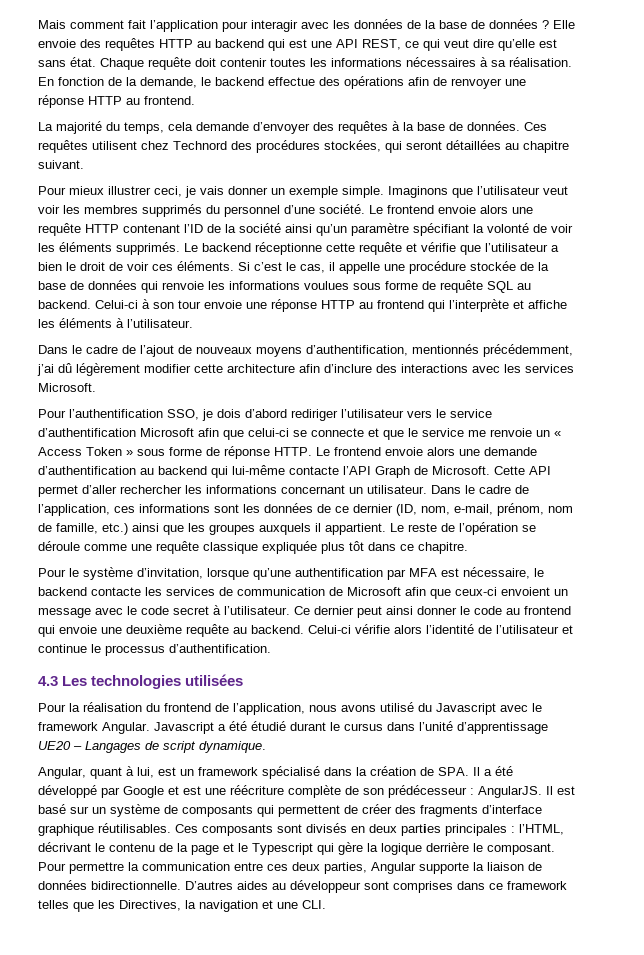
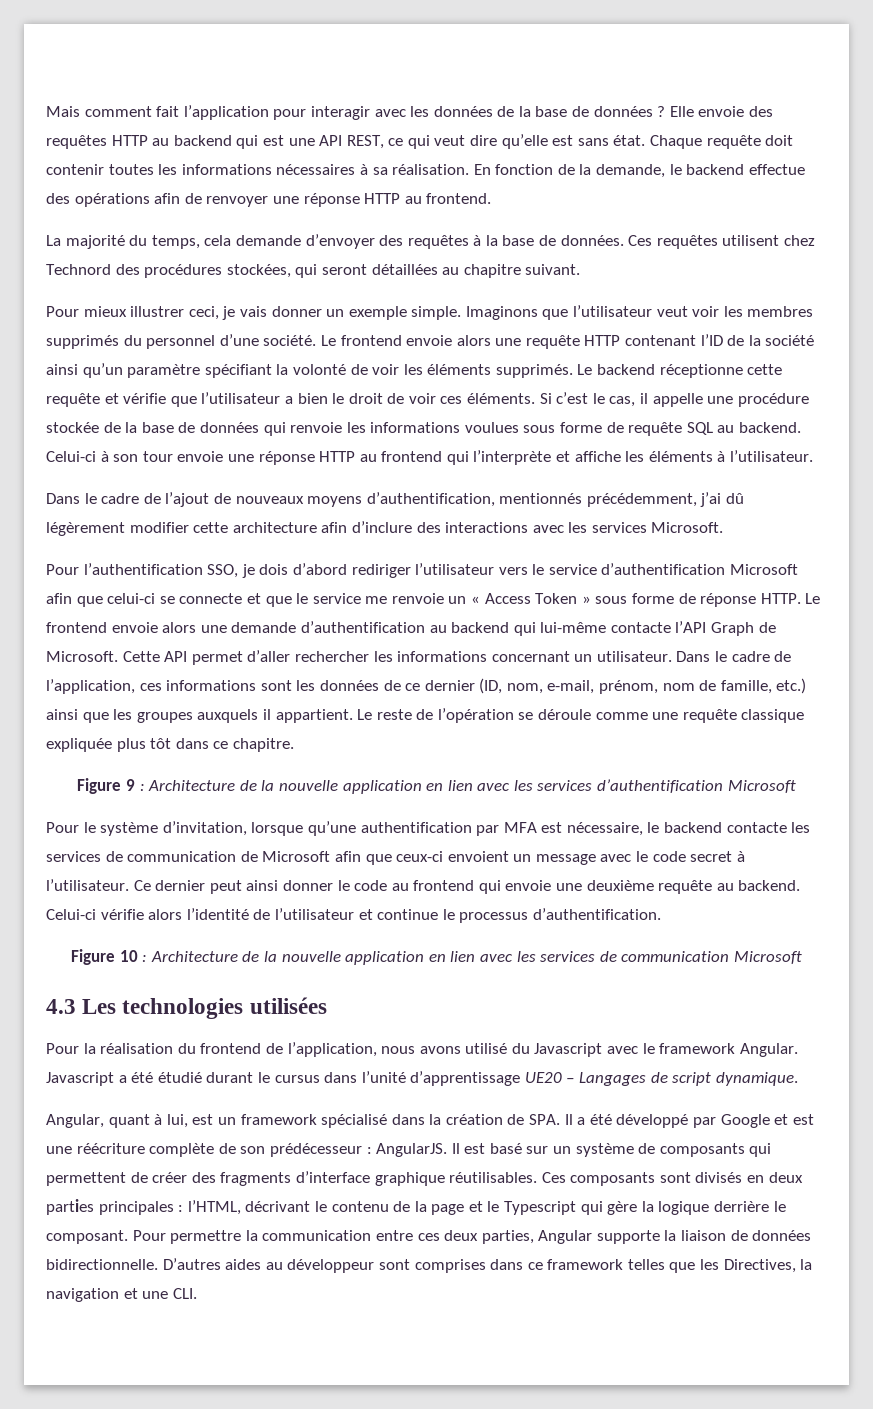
(468, 548) none -> [77,778,796,794] // Figure 9 : Architecture de la nouvelle application en lien avec les services d’authentification Microsoft
(271, 648) none -> [71,949,802,965] // Figure 10 : Architecture de la nouvelle application en lien avec les services de communication Microsoft

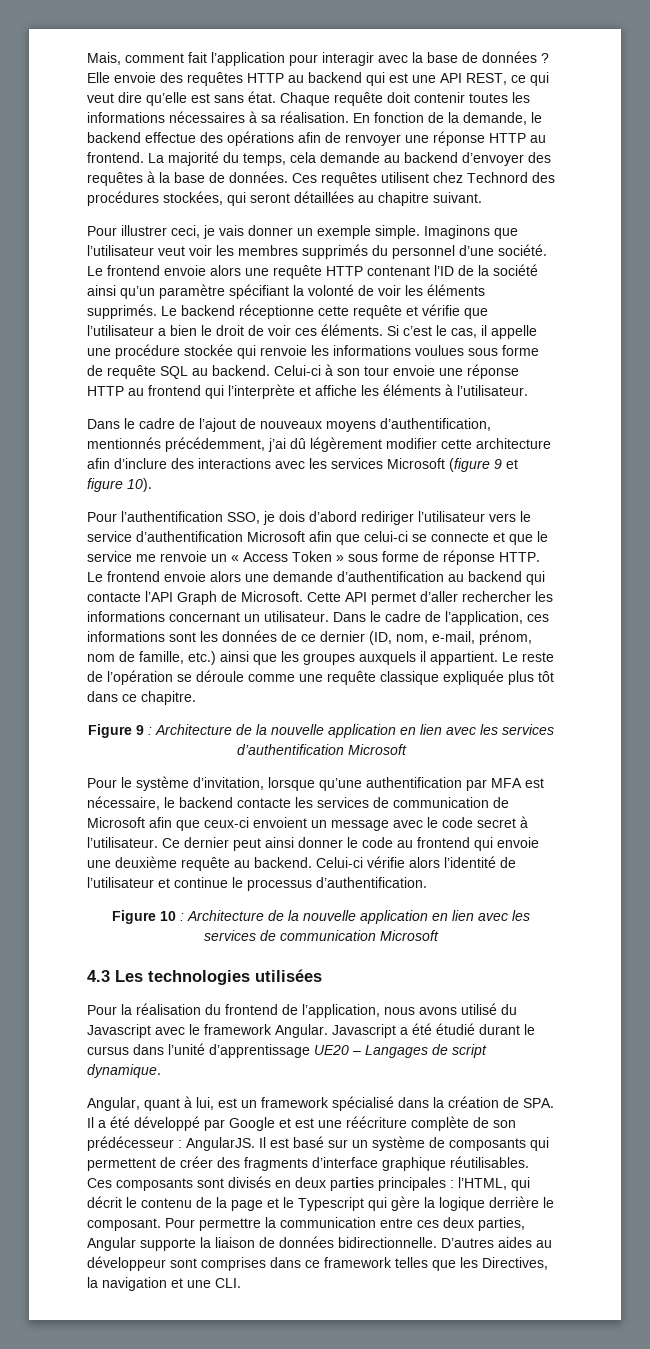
[46,106,80,117] Mais -> [87,52,121,65] Mais,
[410,106,515,117] les données de -> (408, 59) none
(492, 198) // -> (144, 157) none
(301, 240) none -> [384,152,458,163] au backend
[83,306,127,317] mieux -> (117, 231) none
[103,422,259,433] de la base de données -> (233, 350) none
[651,522,724,533] Microsoft. -> [387,458,518,472] [87,478,152,492] Microsoft (figure 9 et figure 10).
[540,622,607,633] lui-même -> (545, 578) none
[245,1201,311,1212] décrivant -> [511,1177,530,1191] [87,1196,122,1208] qui décrit

